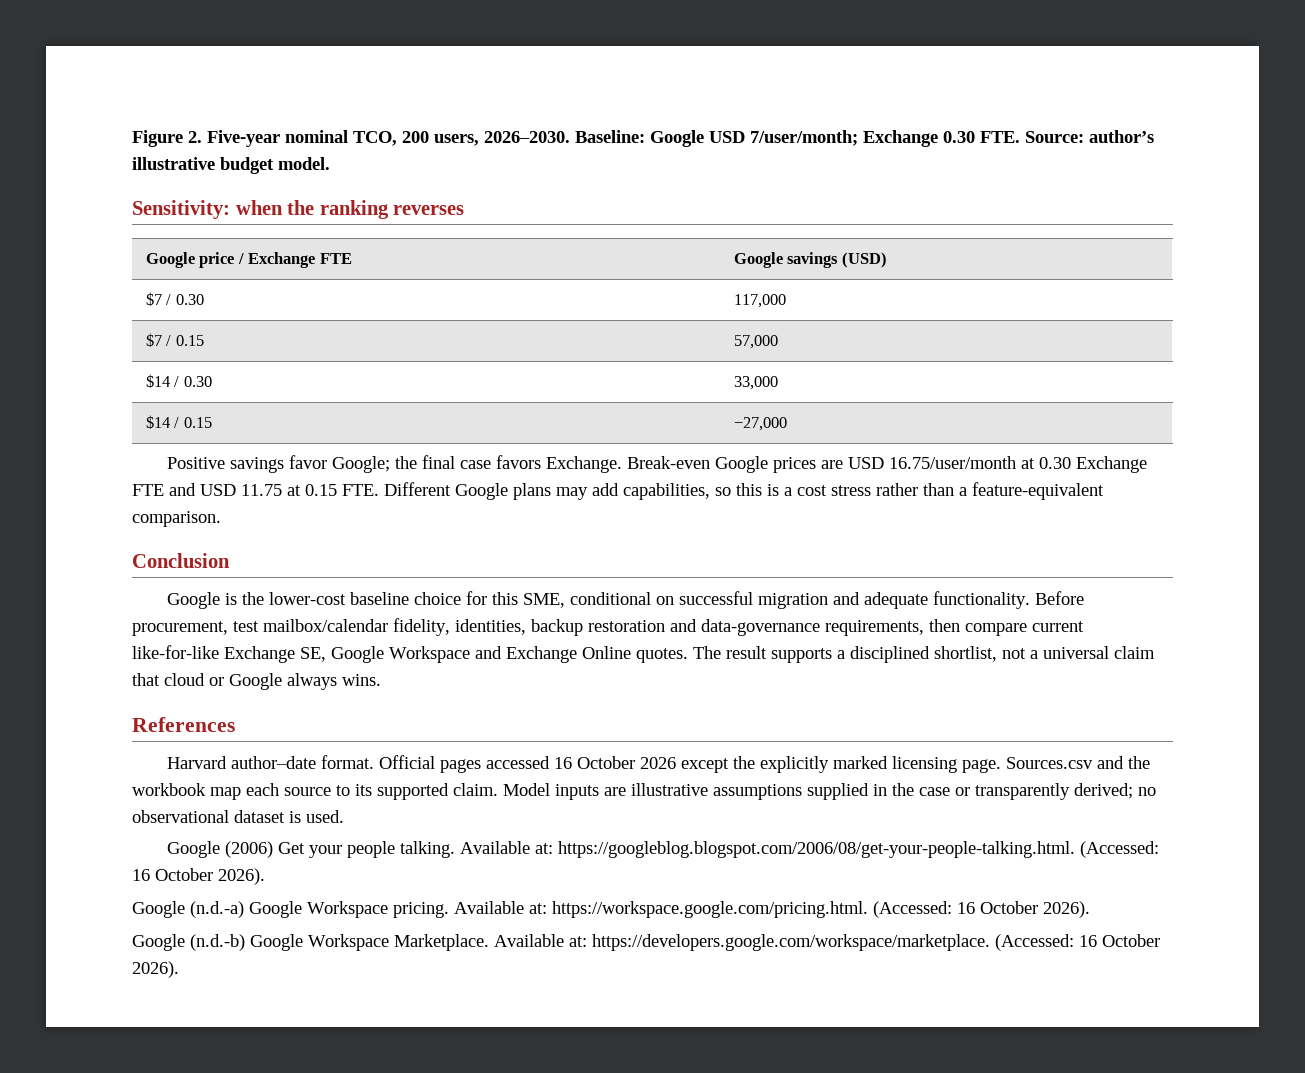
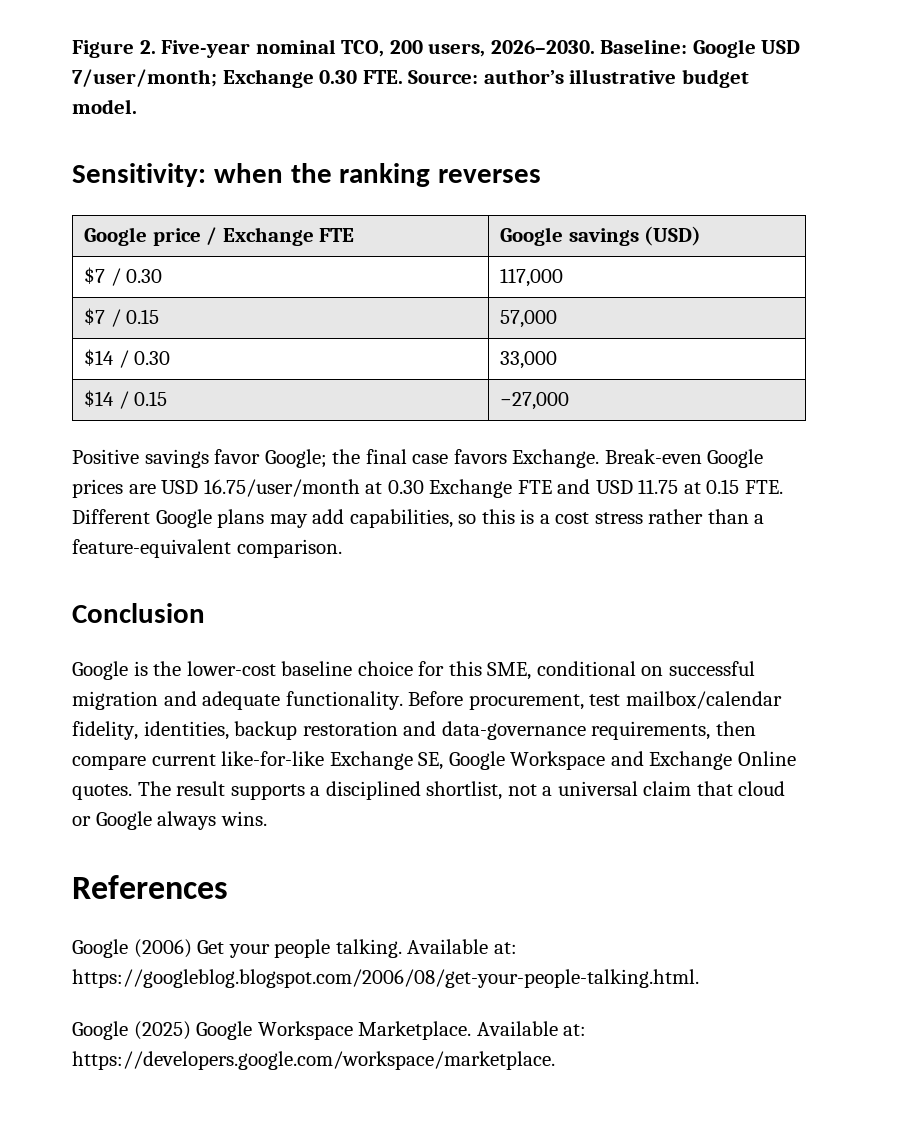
[166,755,1150,773] [132,783,1156,800] [132,810,344,823] // Harvard author–date format. Official pages accessed 16 October 2026 except the explicitly marked licensing page. Sources.csv and the workbook map each source to its supported claim. Model inputs are illustrative assumptions supplied in the case or transparently derived; no observational dataset is used. -> (228, 887) none
[1079,841,1159,858] [132,868,265,885] [132,901,1090,918] [132,934,245,951] (Accessed: 16 October 2026). // Google (n.d.-a) Google Workspace pricing. Available at: https://workspace.google.com/pricing.html. (Accessed: 16 October 2026). // Google (n.d.-b) -> [72,1021,191,1040] // Google (2025)
[995,934,1160,951] [132,961,179,978] (Accessed: 16 October 2026). -> (555, 1060) none

